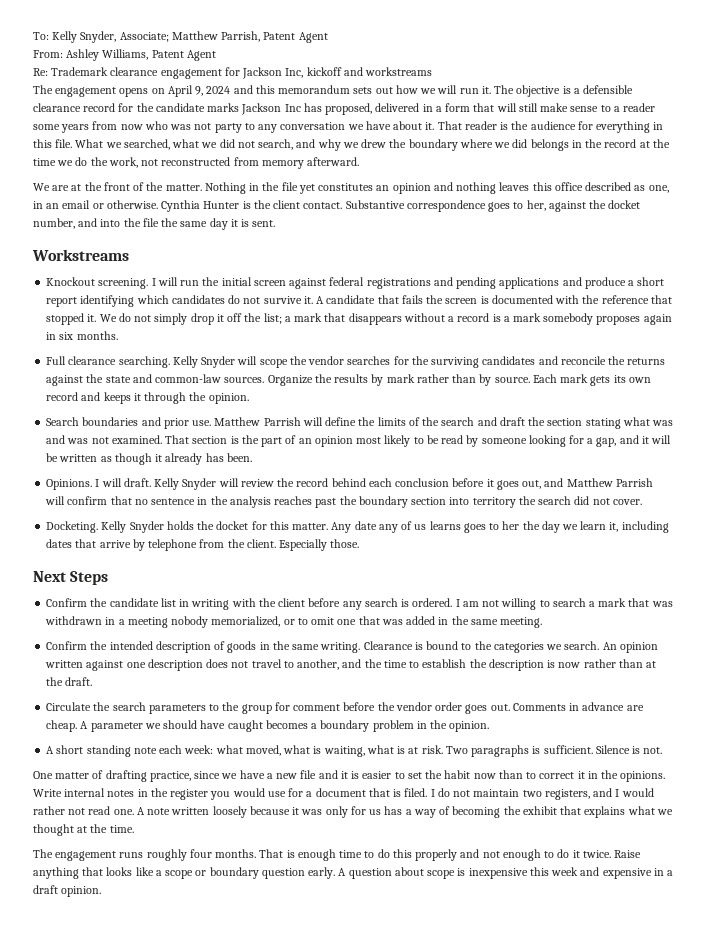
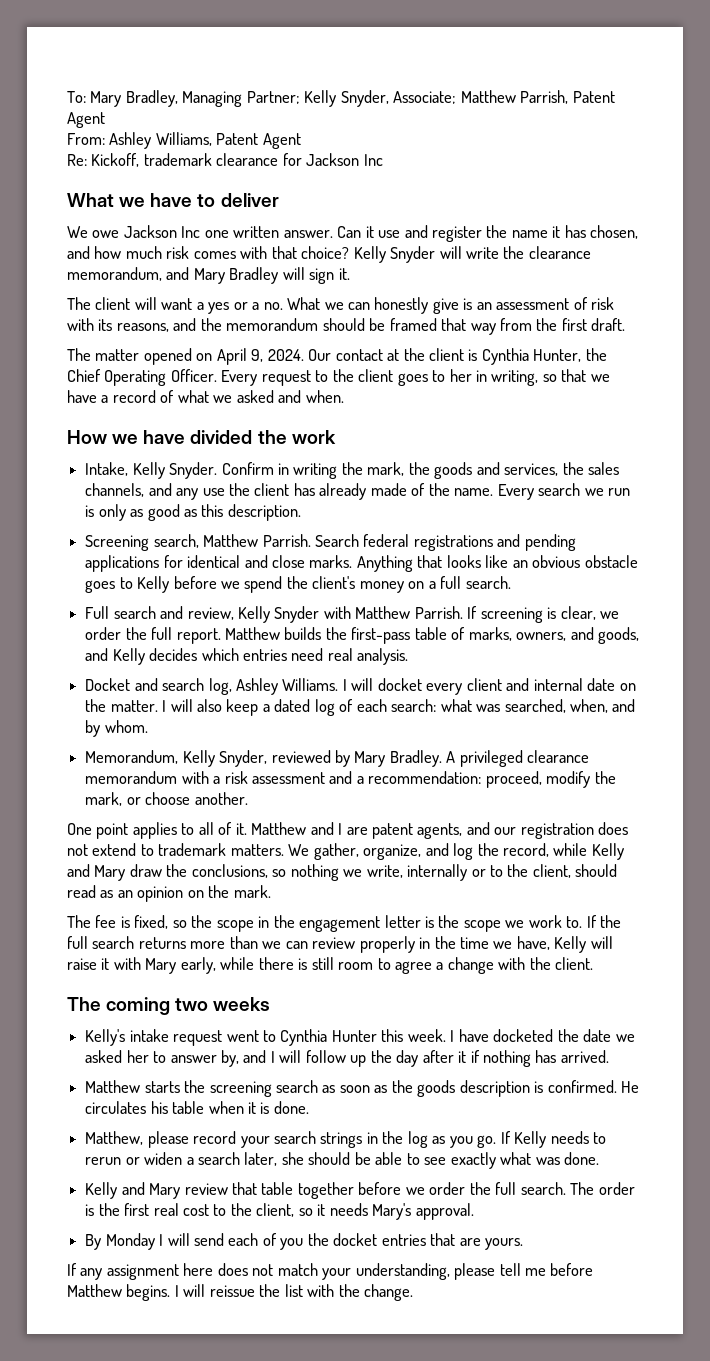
(49, 36) none -> [90,90,300,107] Mary Bradley, Managing Partner;
[51,67,433,79] [33,85,634,97] [33,103,656,115] [33,121,664,133] [33,139,670,151] [33,157,360,169] [33,182,669,194] [33,200,641,212] [33,218,276,230] [32,249,129,261] [46,277,327,289] Trademark clearance engagement for Jackson Inc, kickoff and workstreams // The engagement opens on April 9, 2024 and this memorandum sets out how we will run it. The objective is a defensible clearance record for the candidate marks Jackson Inc has proposed, delivered in a form that will still make sense to a reader some years from now who was not party to any conversation we have about it. That reader is the audience for everything in this file. What we searched, what we did not search, and why we drew the boundary where we did belongs in the record at the time we do the work, not reconstructed from memory afterward. // We are at the front of the matter. Nothing in the file yet constitutes an opinion and nothing leaves this office described as one, in an email or otherwise. Cynthia Hunter is the client contact. Substantive correspondence goes to her, against the docket number, and into the file the same day it is sent. // Workstreams // Knockout screening. I will run the initial screen against -> [91,153,383,167] [67,193,279,207] [67,225,639,242] [67,246,591,263] [67,267,350,284] [67,297,615,314] [67,318,626,335] [67,348,607,365] [67,369,610,386] [67,390,344,403] [67,430,336,444] [85,462,620,479] [85,483,630,500] [85,504,301,521] [85,534,359,551] Kickoff, trademark clearance for Jackson Inc // What we have to deliver // We owe Jackson Inc one written answer. Can it use and register the name it has chosen, and how much risk comes with that choice? Kelly Snyder will write the clearance memorandum, and Mary Bradley will sign it. // The client will want a yes or a no. What we can honestly give is an assessment of risk with its reasons, and the memorandum should be framed that way from the first draft. // The matter opened on April 9, 2024. Our contact at the client is Cynthia Hunter, the Chief Operating Officer. Every request to the client goes to her in writing, so that we have a record of what we asked and when. // How we have divided the work // Intake, Kelly Snyder. Confirm in writing the mark, the goods and services, the sales channels, and any use the client has already made of the name. Every search we run is only as good as this description. // Screening search, Matthew Parrish. Search
[562,277,665,289] [46,295,672,307] [46,313,672,325] [46,331,118,340] [46,356,666,368] [46,374,651,386] [46,392,249,404] [46,417,674,429] [46,435,672,447] [46,453,252,465] [46,478,653,490] [45,496,642,508] [46,521,669,533] [46,539,360,551] [33,571,109,585] [46,598,673,610] [45,616,543,628] [46,641,658,653] [45,659,657,671] [46,677,93,686] [46,702,644,714] [46,720,490,732] [46,745,663,757] [33,770,666,782] [33,788,654,800] [33,806,673,818] [33,824,134,836] [33,849,642,861] [33,867,674,879] [33,885,102,897] and produce a short report identifying which candidates do not survive it. A candidate that fails the screen is documented with the reference that stopped it. We do not simply drop it off the list; a mark that disappears without a record is a mark somebody proposes again in six months. // Full clearance searching. Kelly Snyder will scope the vendor searches for the surviving candidates and reconcile the returns against the state and common-law sources. Organize the results by mark rather than by source. Each mark gets its own record and keeps it through the opinion. // Search boundaries and prior use. Matthew Parrish will define the limits of the search and draft the section stating what was and was not examined. That section is the part of an opinion most likely to be read by someone looking for a gap, and it will be written as though it already has been. // Opinions. I will draft. Kelly Snyder will review the record behind each conclusion before it goes out, and Matthew Parrish will confirm that no sentence in the analysis reaches past the boundary section into territory the search did not cover. // Docketing. Kelly Snyder holds the docket for this matter. Any date any of us learns goes to her the day we learn it, including dates that arrive by telephone from the client. Especially those. // Next Steps // Confirm the candidate list in writing with the client before any search is ordered. I am not willing to search a mark that was withdrawn in a meeting nobody memorialized, or to omit one that was added in the same meeting. // Confirm the intended description of goods in the same writing. Clearance is bound to the categories we search. An opinion written against one description does not travel to another, and the time to establish the description is now rather than at the draft. // Circulate the search parameters to the group for comment before the vendor order goes out. Comments in advance are cheap. A parameter we should have caught becomes a boundary problem in the opinion. // A short standing note each week: what moved, what is waiting, what is at risk. Two paragraphs is sufficient. Silence is not. // One matter of drafting practice, since we have a new file and it is easier to set the habit now than to correct it in the opinions. Write internal notes in the register you would use for a document that is filed. I do not maintain two registers, and I would rather not read one. A note written loosely because it was only for us has a way of becoming the exhibit that explains what we thought at the time. // The engagement runs roughly four months. That is enough time to do this properly and not enough to do it twice. Raise anything that looks like a scope or boundary question early. A question about scope is inexpensive this week and expensive in a draft opinion. -> [163,555,638,572] [85,576,511,593] [85,606,620,623] [85,627,640,644] [85,648,409,665] [85,678,636,695] [85,699,636,716] [85,720,148,737] [85,750,590,767] [85,771,616,788] [85,792,248,806] [67,822,629,839] [67,843,624,860] [67,864,618,881] [67,885,271,902] [67,915,622,932] [67,936,613,953] [67,957,594,974] [67,997,271,1015] [85,1029,635,1046] [85,1050,609,1067] [85,1080,640,1097] [85,1101,309,1114] [85,1131,606,1148] [85,1152,599,1169] [85,1182,635,1199] [85,1203,474,1220] [85,1233,524,1250] [67,1263,594,1280] [67,1284,414,1301] for identical and close marks. Anything that looks like an obvious obstacle goes to Kelly before we spend the client's money on a full search. // Full search and review, Kelly Snyder with Matthew Parrish. If screening is clear, we order the full report. Matthew builds the first-pass table of marks, owners, and goods, and Kelly decides which entries need real analysis. // Docket and search log, Ashley Williams. I will docket every client and internal date on the matter. I will also keep a dated log of each search: what was searched, when, and by whom. // Memorandum, Kelly Snyder, reviewed by Mary Bradley. A privileged clearance memorandum with a risk assessment and a recommendation: proceed, modify the mark, or choose another. // One point applies to all of it. Matthew and I are patent agents, and our registration does not extend to trademark matters. We gather, organize, and log the record, while Kelly and Mary draw the conclusions, so nothing we write, internally or to the client, should read as an opinion on the mark. // The fee is fixed, so the scope in the engagement letter is the scope we work to. If the full search returns more than we can review properly in the time we have, Kelly will raise it with Mary early, while there is still room to agree a change with the client. // The coming two weeks // Kelly's intake request went to Cynthia Hunter this week. I have docketed the date we asked her to answer by, and I will follow up the day after it if nothing has arrived. // Matthew starts the screening search as soon as the goods description is confirmed. He circulates his table when it is done. // Matthew, please record your search strings in the log as you go. If Kelly needs to rerun or widen a search later, she should be able to see exactly what was done. // Kelly and Mary review that table together before we order the full search. The order is the first real cost to the client, so it needs Mary's approval. // By Monday I will send each of you the docket entries that are yours. // If any assignment here does not match your understanding, please tell me before Matthew begins. I will reissue the list with the change.

